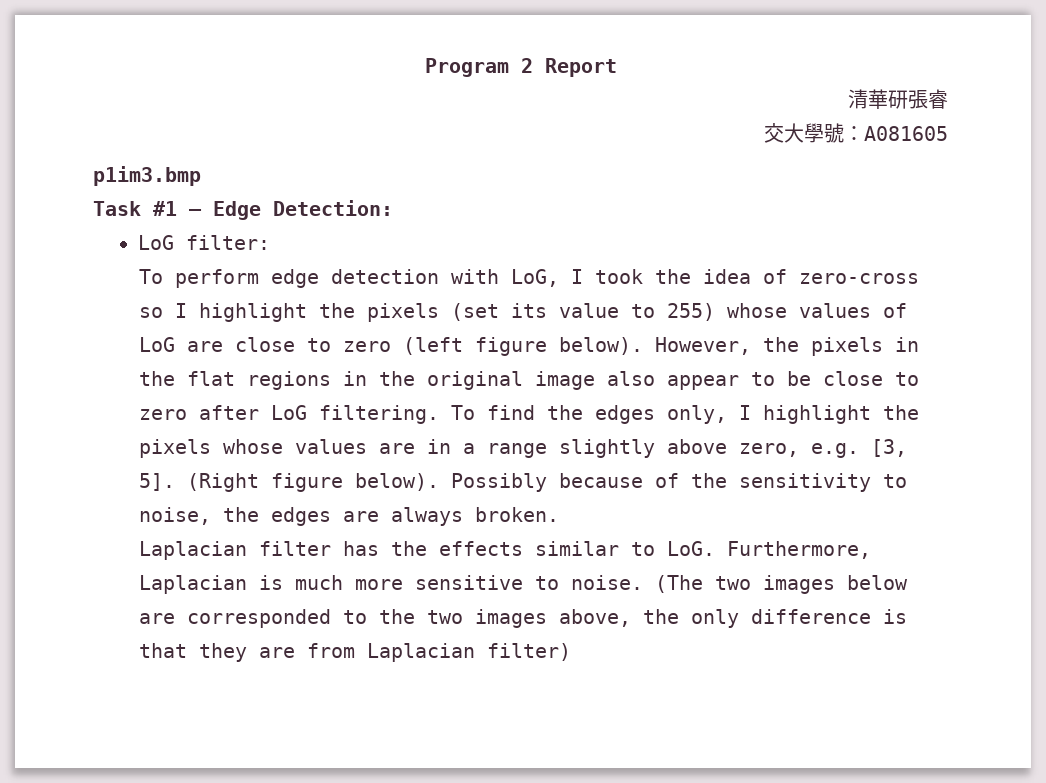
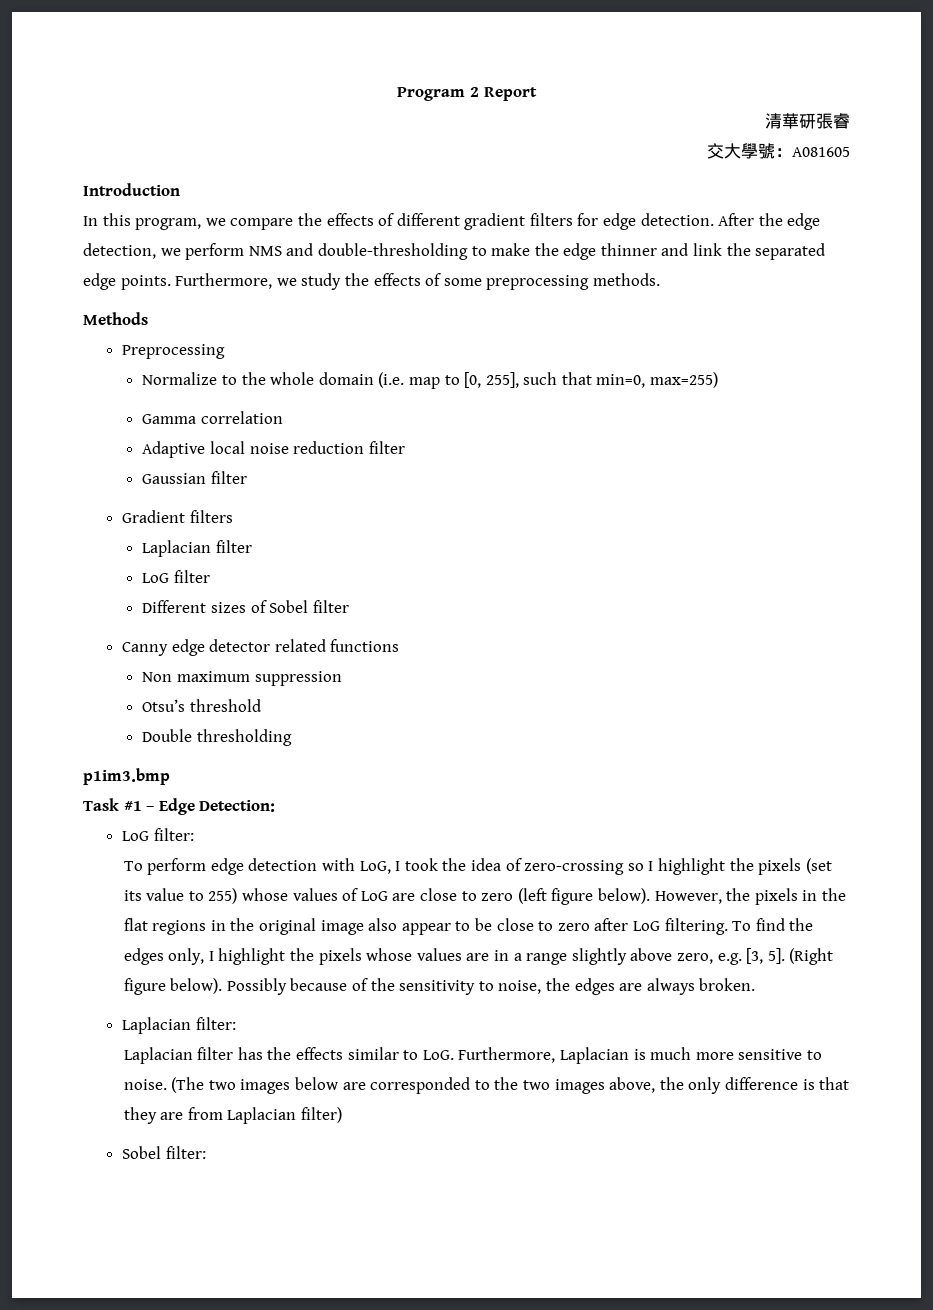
(948, 133) none -> [83,183,180,196] [83,213,821,230] [83,243,826,260] [83,273,660,290] [83,312,148,325] [122,344,226,359] [142,372,719,389] [142,411,283,424] [142,441,405,458] [142,471,247,484] [122,510,233,523] [142,540,252,557] [142,570,210,583] [142,600,349,613] [122,639,400,656] [142,671,342,686] [142,699,261,712] [142,729,292,746] // Introduction // In this program, we compare the effects of different gradient filters for edge detection. After the edge detection, we perform NMS and double-thresholding to make the edge thinner and link the separated edge points. Furthermore, we study the effects of some preprocessing methods. // Methods // Preprocessing // Normalize to the whole domain (i.e. map to [0, 255], such that min=0, max=255) // Gamma correlation // Adaptive local noise reduction filter // Gaussian filter // Gradient filters // Laplacian filter // LoG filter // Different sizes of Sobel filter // Canny edge detector related functions // Non maximum suppression // Otsu’s threshold // Double thresholding
[799,273,920,284] zero-cross -> [524,860,625,875] zero-crossing
(560, 514) none -> [122,1017,236,1034] // Laplacian filter:
(572, 652) none -> [122,1146,206,1159] // Sobel filter:

